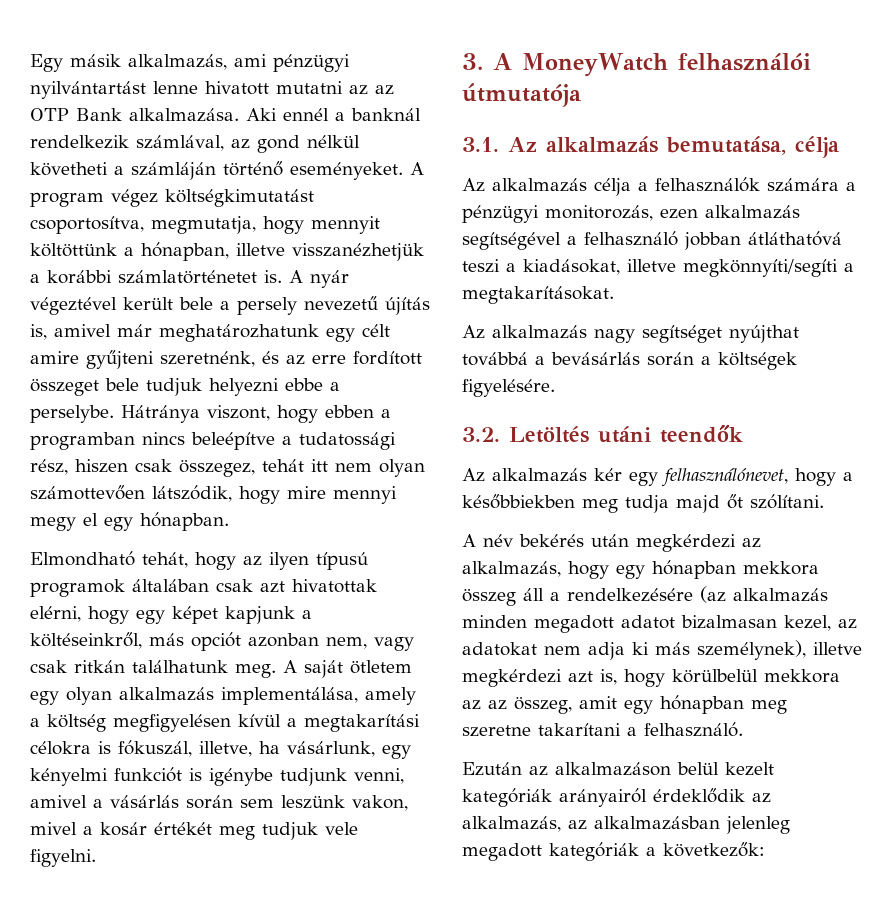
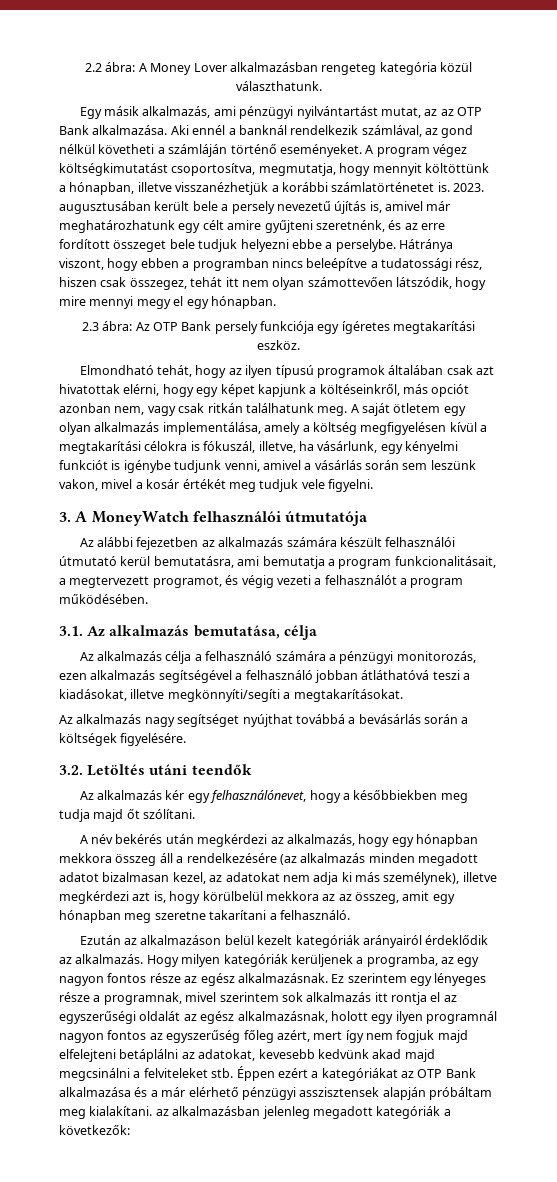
(30, 63) none -> [85,62,472,75] [235,81,322,91] 2.2 ábra: A Money Lover alkalmazásban rengeteg kategória közül választhatunk. //
[153,81,343,95] lenne hivatott mutatni -> [380,107,421,118] mutat,
[289,270,349,288] [30,297,117,315] A nyár végeztével -> [453,183,484,192] [59,201,151,214] 2023. augusztusában
(229, 521) none -> [81,321,476,334] [257,340,300,350] // 2.3 ábra: Az OTP Bank persely funkciója egy ígéretes megtakarítási eszköz.
(581, 95) none -> [79,537,456,550] [59,556,496,569] [59,575,464,588] [59,593,148,604] // Az alábbi fejezetben az alkalmazás számára készült felhasználói útmutató kerül bemutatásra, ami bemutatja a program funkcionalitásait, a megtervezett programot, és végig vezeti a felhasználót a program működésében.
[655,177,760,192] felhasználók -> [205,651,273,661] felhasználó
[462,816,561,832] alkalmazás, -> [75,954,480,967] [59,973,487,986] [59,992,457,1005] [59,1010,497,1024] [59,1029,468,1043] [59,1049,435,1062] [59,1066,476,1081] [59,1086,492,1100] [59,1106,153,1119] alkalmazás. Hogy milyen kategóriák kerüljenek a programba, az egy nagyon fontos része az egész alkalmazásnak. Ez szerintem egy lényeges része a programnak, mivel szerintem sok alkalmazás itt rontja el az egyszerűségi oldalát az egész alkalmazásnak, holott egy ilyen programnál nagyon fontos az egyszerűség főleg azért, mert így nem fogjuk majd elfelejteni betáplálni az adatokat, kevesebb kedvünk akad majd megcsinálni a felviteleket stb. Éppen ezért a kategóriákat az OTP Bank alkalmazása és a már elérhető pénzügyi asszisztensek alapján próbáltam meg kialakítani.

